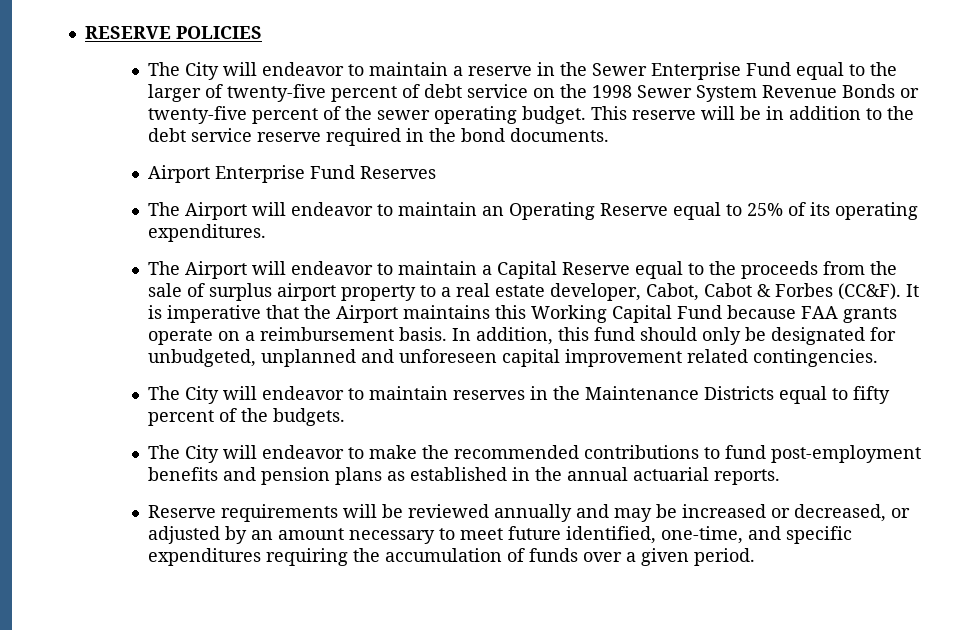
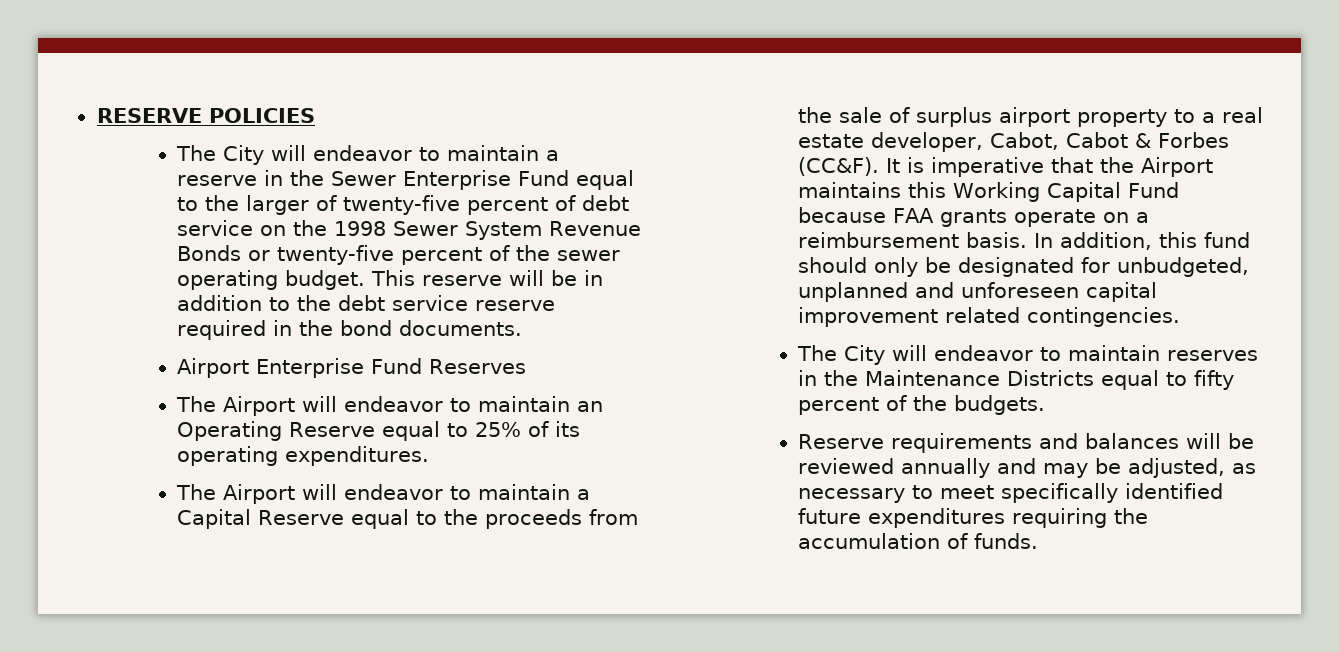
[148,445,922,463] [148,467,781,485] // The City will endeavor to make the recommended contributions to fund post-employment benefits and pension plans as established in the annual actuarial reports. -> (1045, 405) none
(339, 513) none -> [1038,433,1179,449] and balances
[682,504,911,522] [148,526,853,544] increased or decreased, or adjusted by an amount necessary to meet future identified, one-time, and specific -> [1127,458,1256,478] [797,483,1223,503] [797,508,861,524] adjusted, as necessary to meet specifically identified future
[529,548,756,566] funds over a given period. -> [973,533,1038,549] funds.

